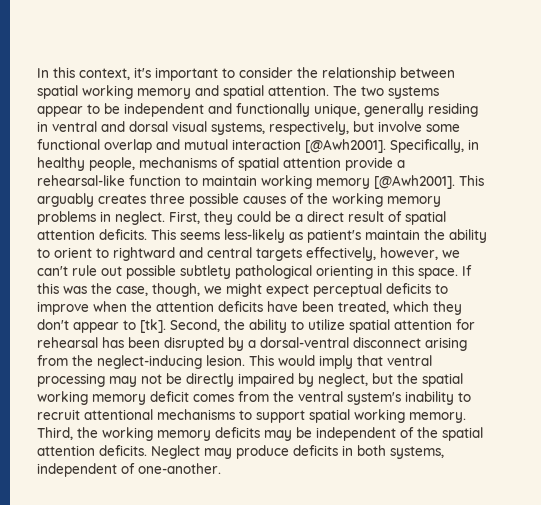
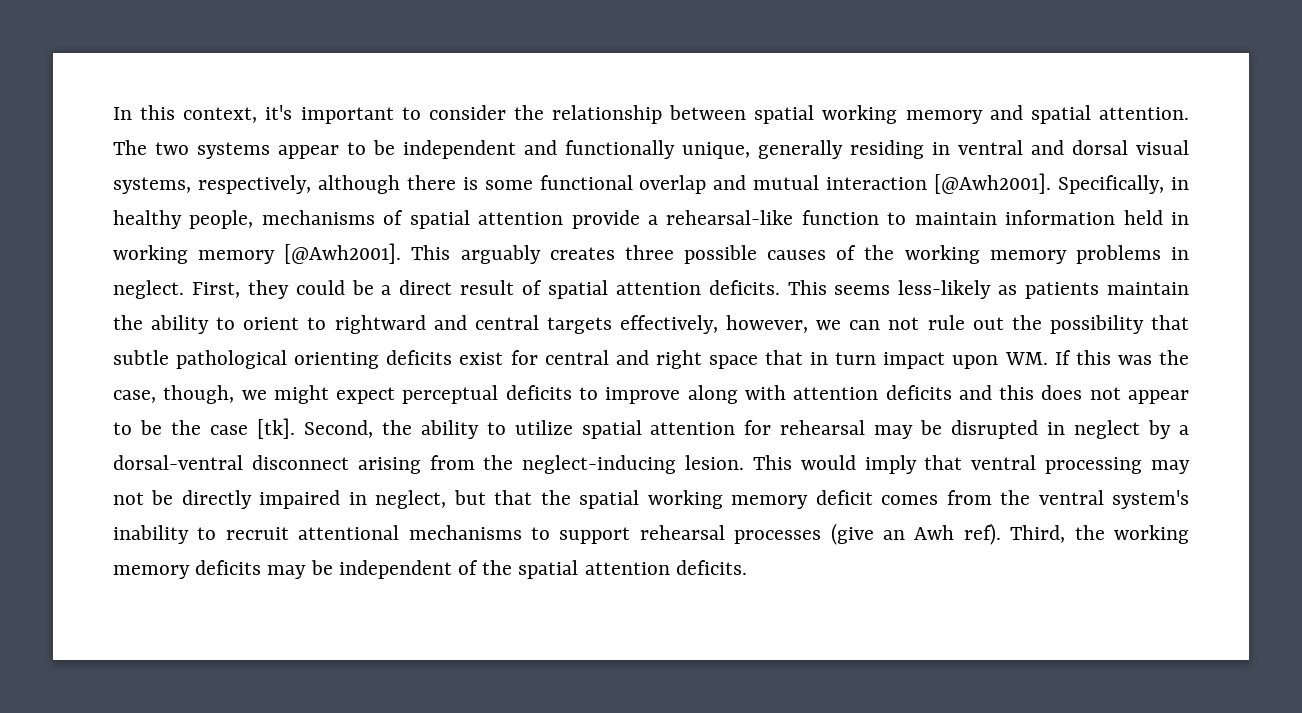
[353,121,422,132] but involve -> [317,175,478,194] although there is
(257, 180) none -> [1005,210,1190,225] information held in
[307,229,361,243] patient's -> [1025,282,1100,299] patients
[37,265,458,279] can't rule out possible subtlety pathological orienting in this space. -> [849,315,1189,334] [113,350,1048,369] can not rule out the possibility that subtle pathological orienting deficits exist for central and right space that in turn impact upon WM.
[93,301,462,315] [37,319,136,333] when the attention deficits have been treated, which they don't appear to -> [687,385,1189,404] [113,420,248,435] along with attention deficits and this does not appear to be the case
[102,337,224,351] has been disrupted -> [874,420,1141,439] may be disrupted in neglect
[298,373,314,387] by -> [348,492,367,505] in
(393, 378) none -> [494,490,533,505] that
[309,409,466,423] spatial working memory. -> [639,523,1001,545] rehearsal processes (give an Awh ref).
[151,445,444,459] [37,463,221,477] Neglect may produce deficits in both systems, independent of one-another. -> (747, 567) none

